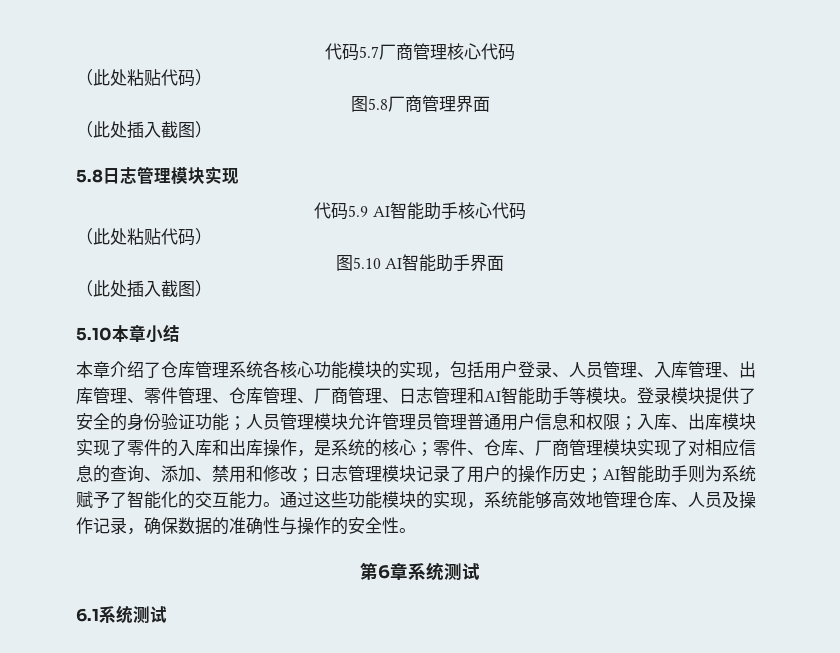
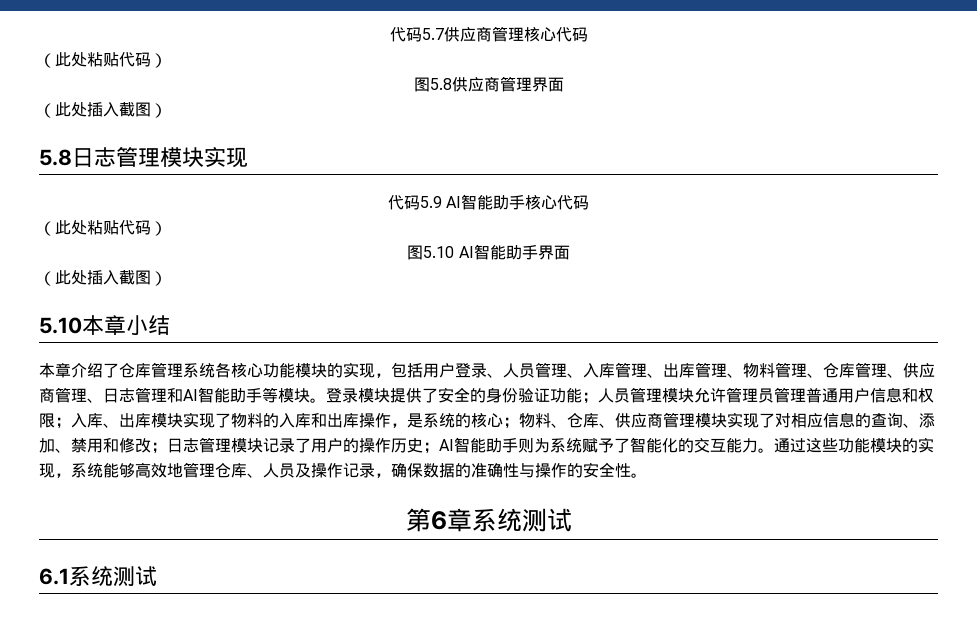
[379,44,396,60] 厂 -> [443,27,476,42] 供应
[387,96,405,112] 厂 -> [451,77,484,92] 供应
[144,387,178,404] 零件 -> [743,363,775,378] 物料
[314,388,331,404] 厂 -> [903,363,935,378] 供应
[127,439,161,456] 零件 -> [231,413,263,428] 物料
[433,439,467,456] 零件 -> [519,413,551,428] 物料
[535,440,552,456] 厂 -> [615,413,647,428] 供应

